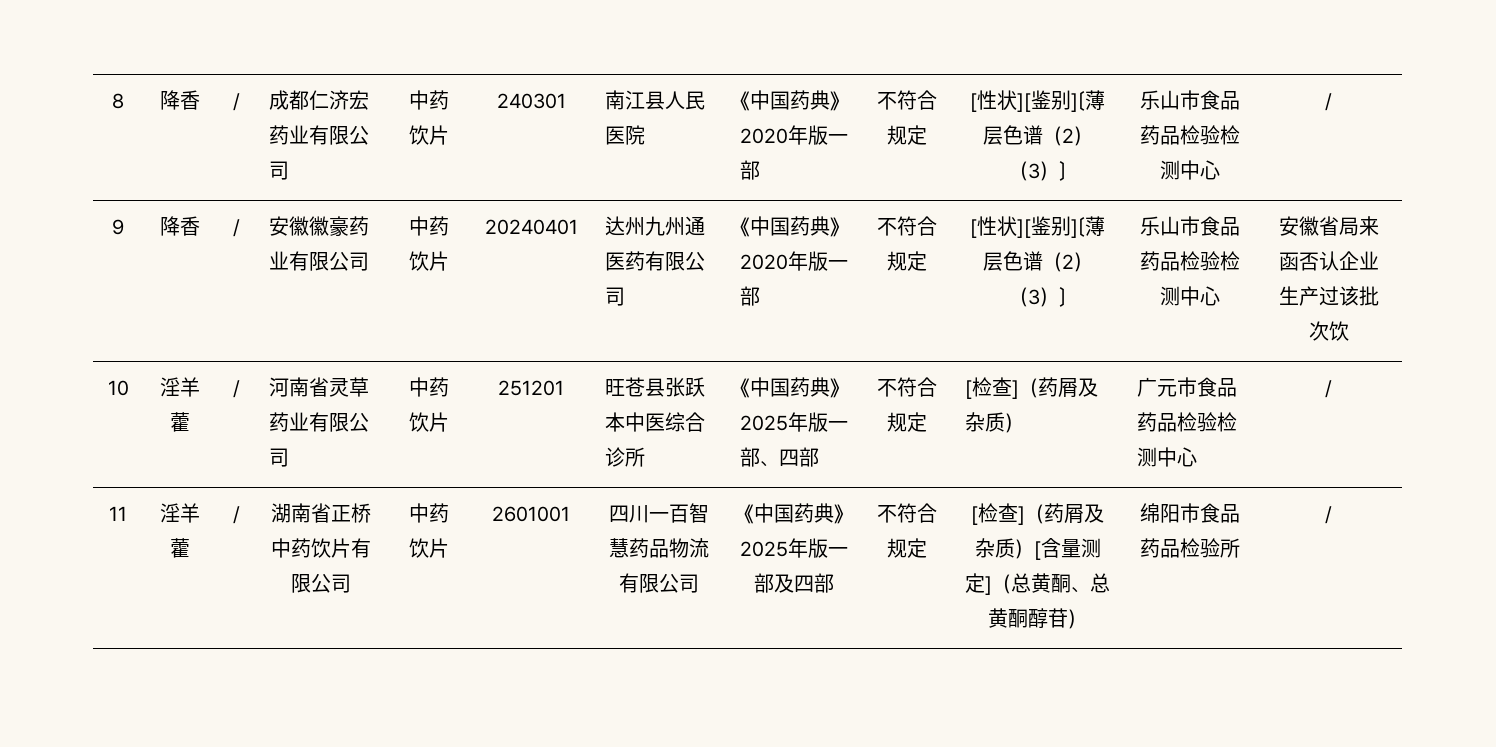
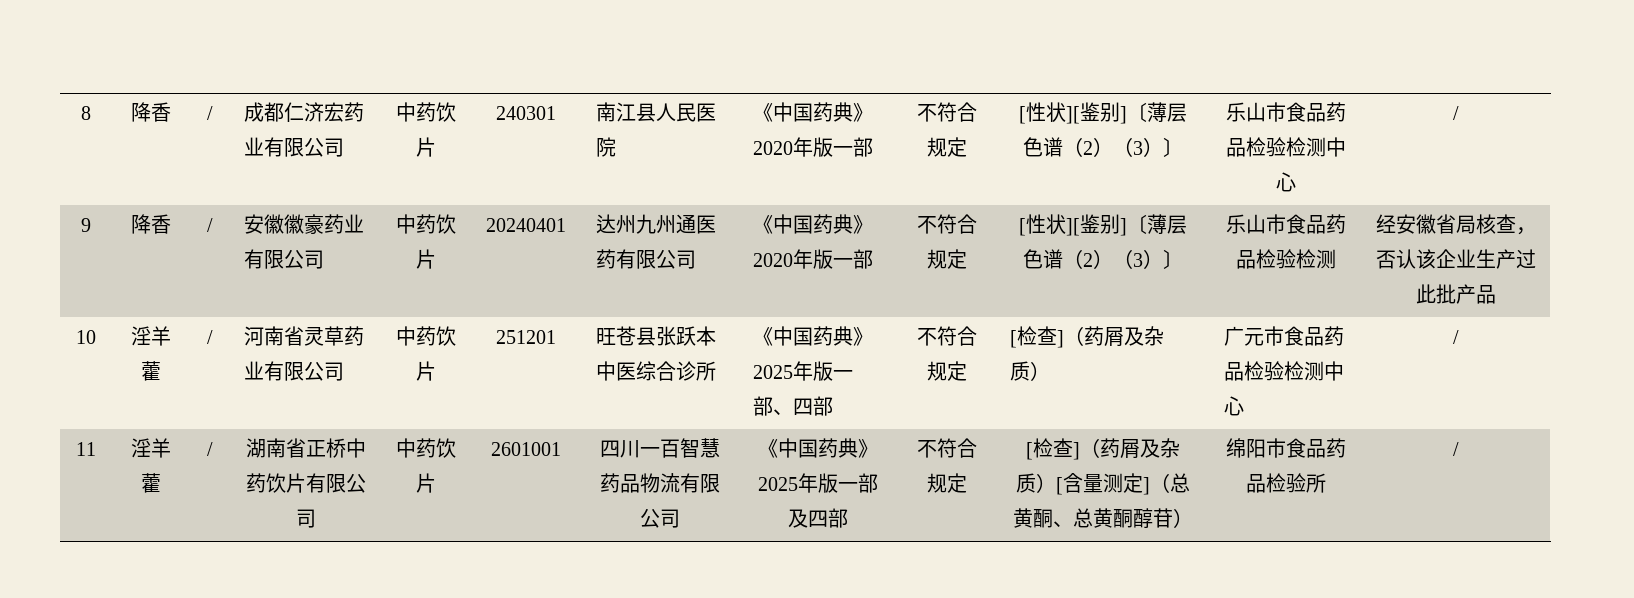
[1179,286,1220,306] 中心 | -> [1376,214,1396,233] | 经
[1358,216,1379,236] [1278,251,1339,271] 来函否认 -> [1476,214,1536,235] [1376,249,1436,269] 核查，否认该
[1338,286,1379,306] [1308,321,1349,341] 该批次饮 -> [1416,284,1496,304] 此批产品

